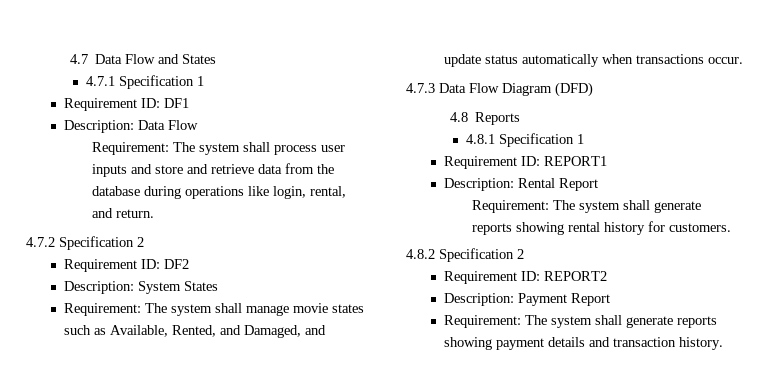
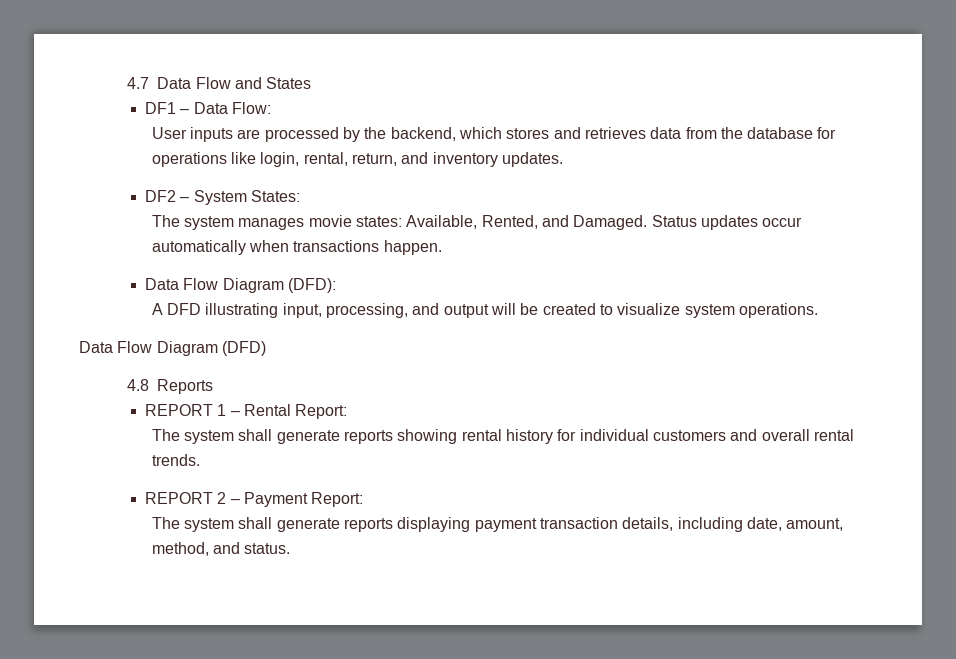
[86,75,205,89] [64,98,190,111] [64,120,199,133] [92,142,346,155] [92,164,255,177] 4.7.1 Specification 1 // Requirement ID: DF1 // Description: Data Flow // Requirement: The system shall process user inputs and store and retrieve -> [145,102,272,114] [151,127,646,142] DF1 – Data Flow: // User inputs are processed by the backend, which stores and retrieves
[144,186,182,199] during -> [817,127,837,139] for
[92,208,155,218] [26,236,144,250] [64,259,190,272] [64,281,219,294] [64,303,365,316] [64,325,327,338] [444,54,744,67] [406,83,435,93] and return. // 4.7.2 Specification 2 // Requirement ID: DF2 // Description: System States // Requirement: The system shall manage movie states such as Available, Rented, and Damaged, and update status automatically when transactions occur. // 4.7.3 -> [351,152,563,167] [145,190,301,205] [151,215,803,230] [151,240,442,255] [145,278,337,293] [151,303,818,318] return, and inventory updates. // DF2 – System States: // The system manages movie states: Available, Rented, and Damaged. Status updates occur automatically when transactions happen. // Data Flow Diagram (DFD): // A DFD illustrating input, processing, and output will be created to visualize system operations. //
[466,133,585,147] [444,156,608,169] [444,178,599,191] [472,200,550,213] 4.8.1 Specification 1 // Requirement ID: REPORT1 // Description: Rental Report // Requirement: -> [145,404,348,419] REPORT 1 – Rental Report: //
[669,223,732,232] [406,248,524,262] [444,271,608,284] [444,293,611,306] [444,315,718,328] [444,337,724,350] customers. // 4.8.2 Specification 2 // Requirement ID: REPORT2 // Description: Payment Report // Requirement: The system shall generate reports showing payment details and transaction history. -> [579,429,854,441] [151,454,200,466] [145,492,364,507] [151,517,844,532] [151,542,291,556] individual customers and overall rental trends. // REPORT 2 – Payment Report: // The system shall generate reports displaying payment transaction details, including date, amount, method, and status.

